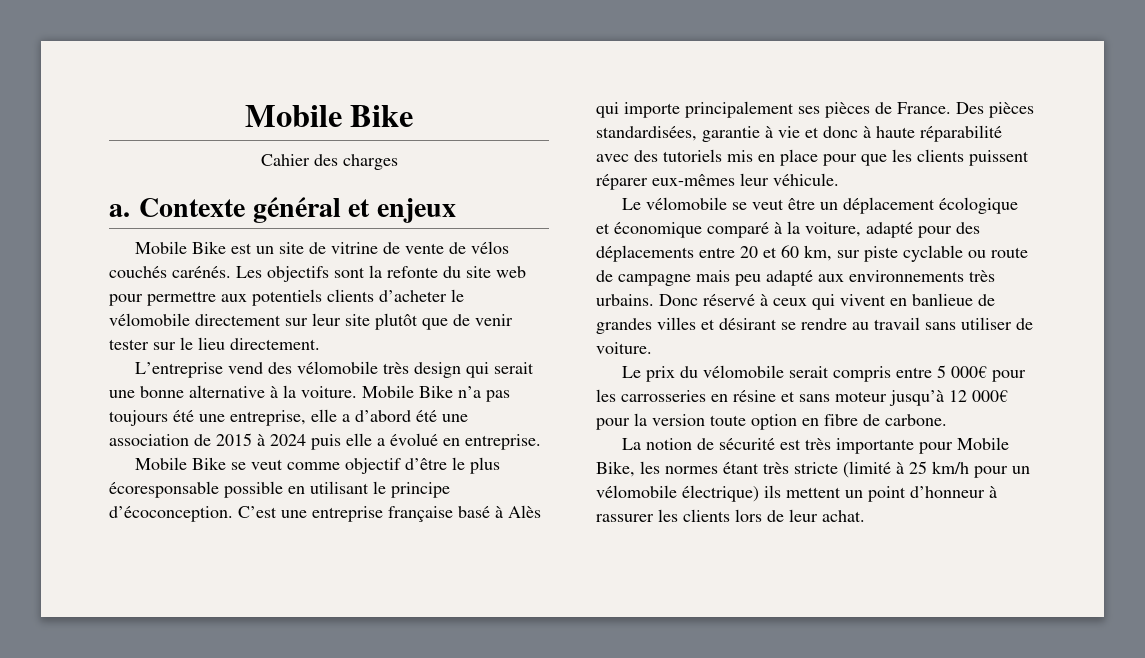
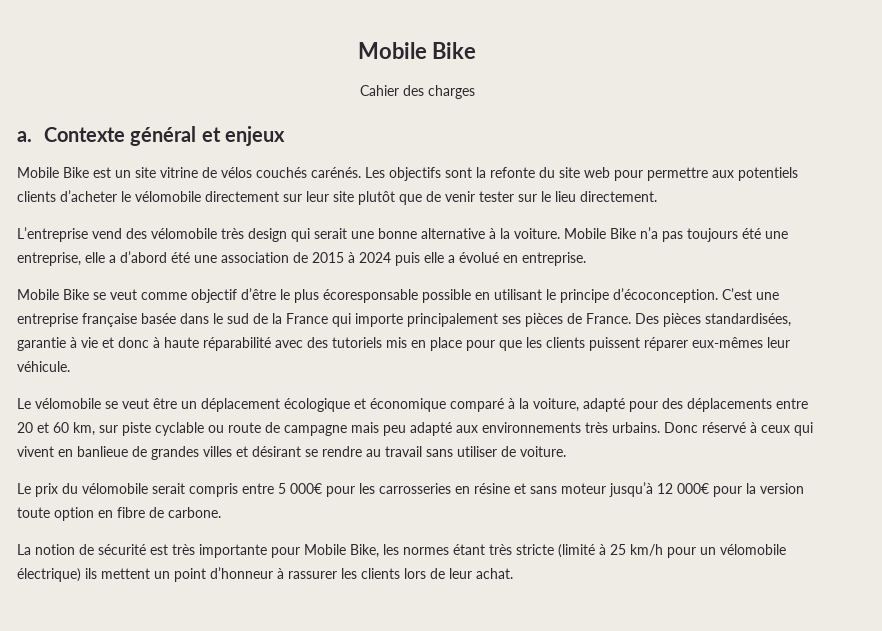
[309,242,327,254] de -> (156, 172) none
[405,242,467,254] vente de -> (217, 172) none
[458,505,541,518] basé à Alès -> [141,313,328,324] basée dans le sud de la France

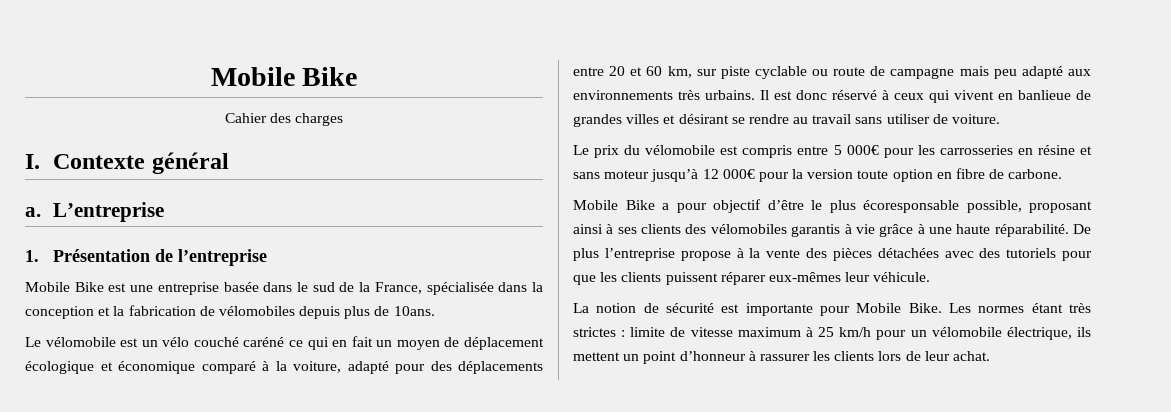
[17,131,32,142] a. -> [25,154,40,169] I.
[201,126,285,146] [17,167,798,181] [17,190,657,205] [17,227,788,242] [17,251,586,266] [17,288,752,303] et enjeux // Mobile Bike est un site vitrine de vélos couchés carénés. Les objectifs sont la refonte du site web pour permettre aux potentiels clients d’acheter le vélomobile directement sur leur site plutôt que de venir tester sur le lieu directement. // L’entreprise vend des vélomobile très design qui serait une bonne alternative à la voiture. Mobile Bike n’a pas toujours été une entreprise, elle a d’abord été une association de 2015 à 2024 puis elle a évolué en entreprise. // Mobile Bike se veut comme objectif d’être le plus écoresponsable possible en utilisant le principe d’écoconception. C’est -> [25,202,165,222] [25,249,268,266] [25,282,127,292] // a. L’entreprise // 1. Présentation de l’entreprise // Mobile Bike est
[82,313,137,327] française -> (219, 288) none
[286,313,791,327] [17,337,790,351] [17,361,70,372] [17,398,197,409] France qui importe principalement ses pièces de France. Des pièces standardisées, garantie à vie et donc à haute réparabilité avec des tutoriels mis en place pour que les clients puissent réparer eux-mêmes leur véhicule. // Le vélomobile se veut être un -> [374,282,544,295] [25,305,435,319] [25,336,460,350] France, spécialisée dans la conception et la fabrication de vélomobiles depuis plus de 10ans. // Le vélomobile est un vélo couché caréné ce qui en fait un moyen de
[664,422,698,433] Donc -> [760,90,827,100] Il est donc
[152,483,185,494] serait -> [720,146,739,155] est
(221, 512) none -> [573,199,1092,213] [573,224,1091,237] [573,248,1092,261] [573,272,931,285] // Mobile Bike a pour objectif d’être le plus écoresponsable possible, proposant ainsi à ses clients des vélomobiles garantis à vie grâce à une haute réparabilité. De plus l’entreprise propose à la vente des pièces détachées avec des tutoriels pour que les clients puissent réparer eux-mêmes leur véhicule.
[172,544,195,555] très -> (740, 308) none
[350,544,399,558] Bike, les -> [908,303,971,313] Bike. Les
[516,544,595,558] stricte (limité -> [573,327,801,337] strictes : limite de vitesse maximum
[17,568,81,582] électrique) -> [1006,327,1072,340] électrique,

